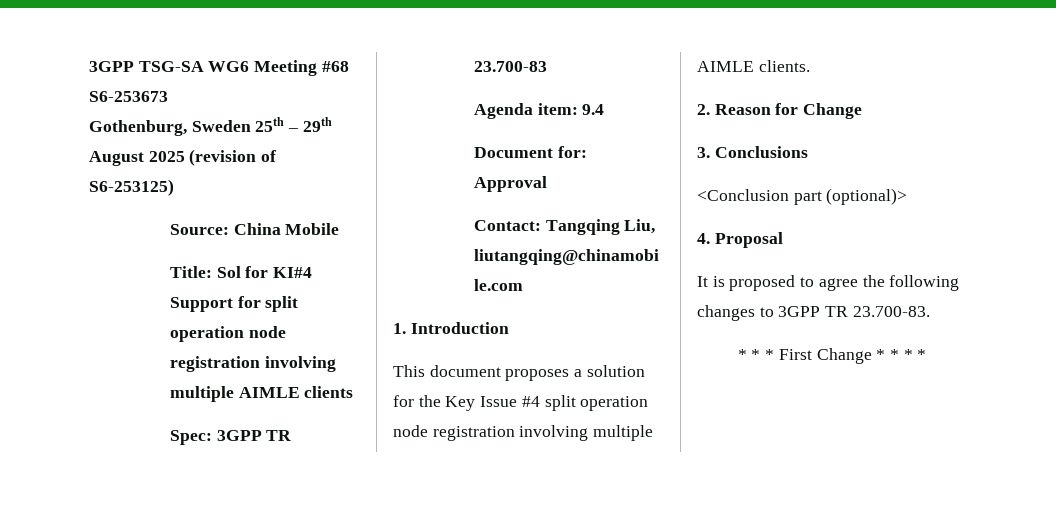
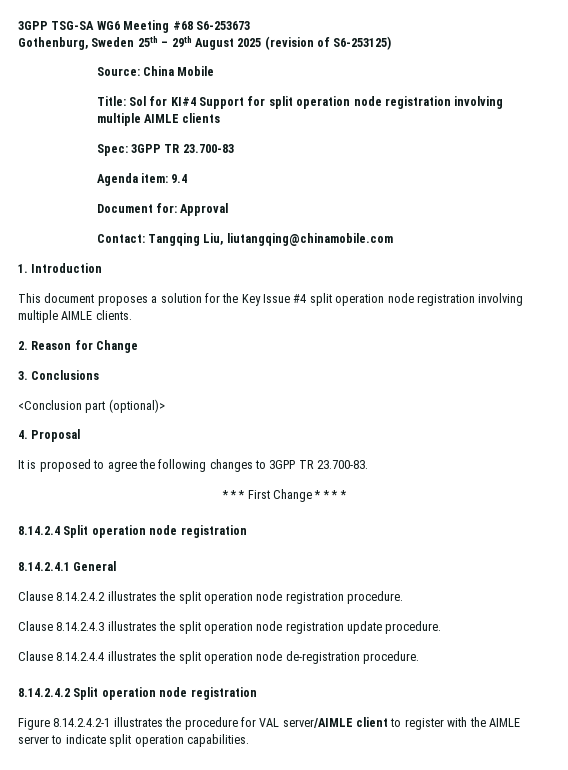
(927, 354) none -> [18,525,247,538] [18,561,117,571] [18,591,403,604] [18,621,442,634] [18,651,419,664] [18,687,257,700] [18,717,520,730] [18,734,249,747] // 8.14.2.4 Split operation node registration // 8.14.2.4.1 General // Clause 8.14.2.4.2 illustrates the split operation node registration procedure. // Clause 8.14.2.4.3 illustrates the split operation node registration update procedure. // Clause 8.14.2.4.4 illustrates the split operation node de-registration procedure. // 8.14.2.4.2 Split operation node registration // Figure 8.14.2.4.2-1 illustrates the procedure for VAL server/AIMLE client to register with the AIMLE server to indicate split operation capabilities.

